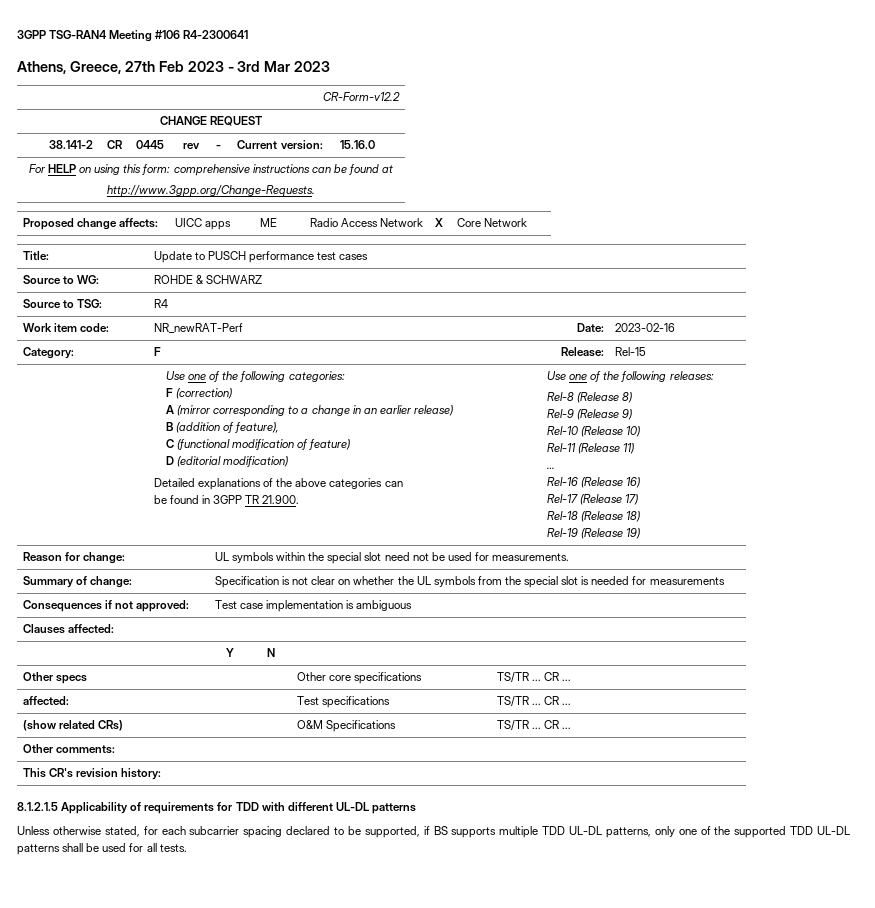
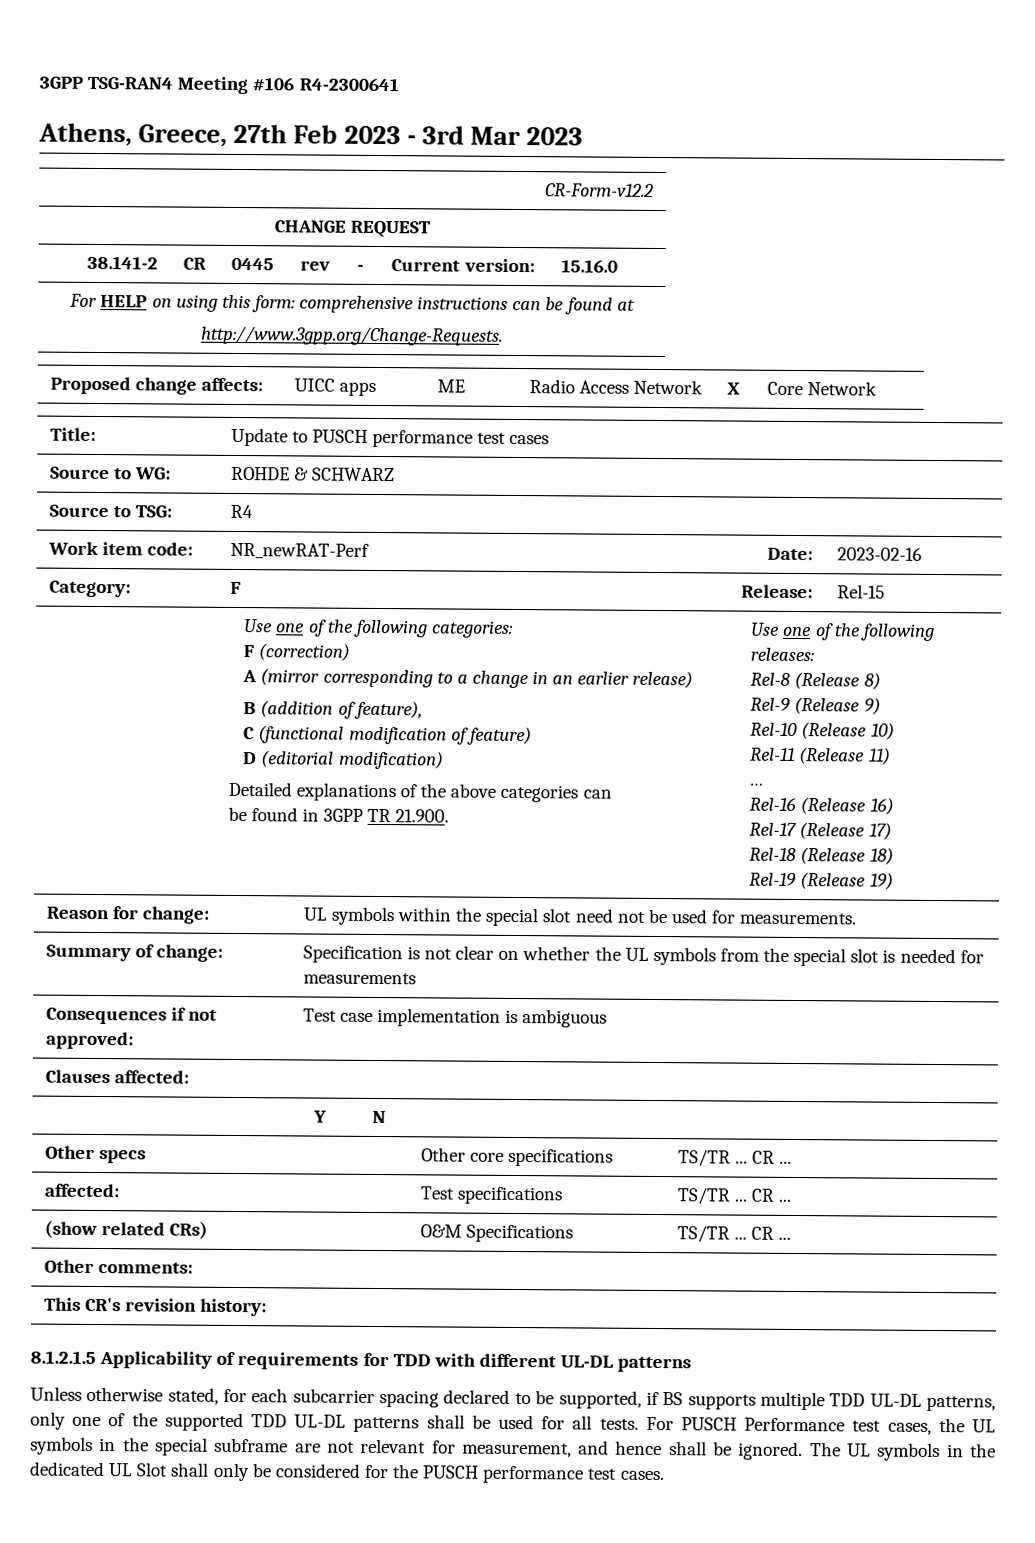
(187, 848) none -> [645,1416,997,1435] [30,1436,996,1462] [29,1461,664,1484] For PUSCH Performance test cases, the UL symbols in the special subframe are not relevant for measurement, and hence shall be ignored. The UL symbols in the dedicated UL Slot shall only be considered for the PUSCH performance test cases.

